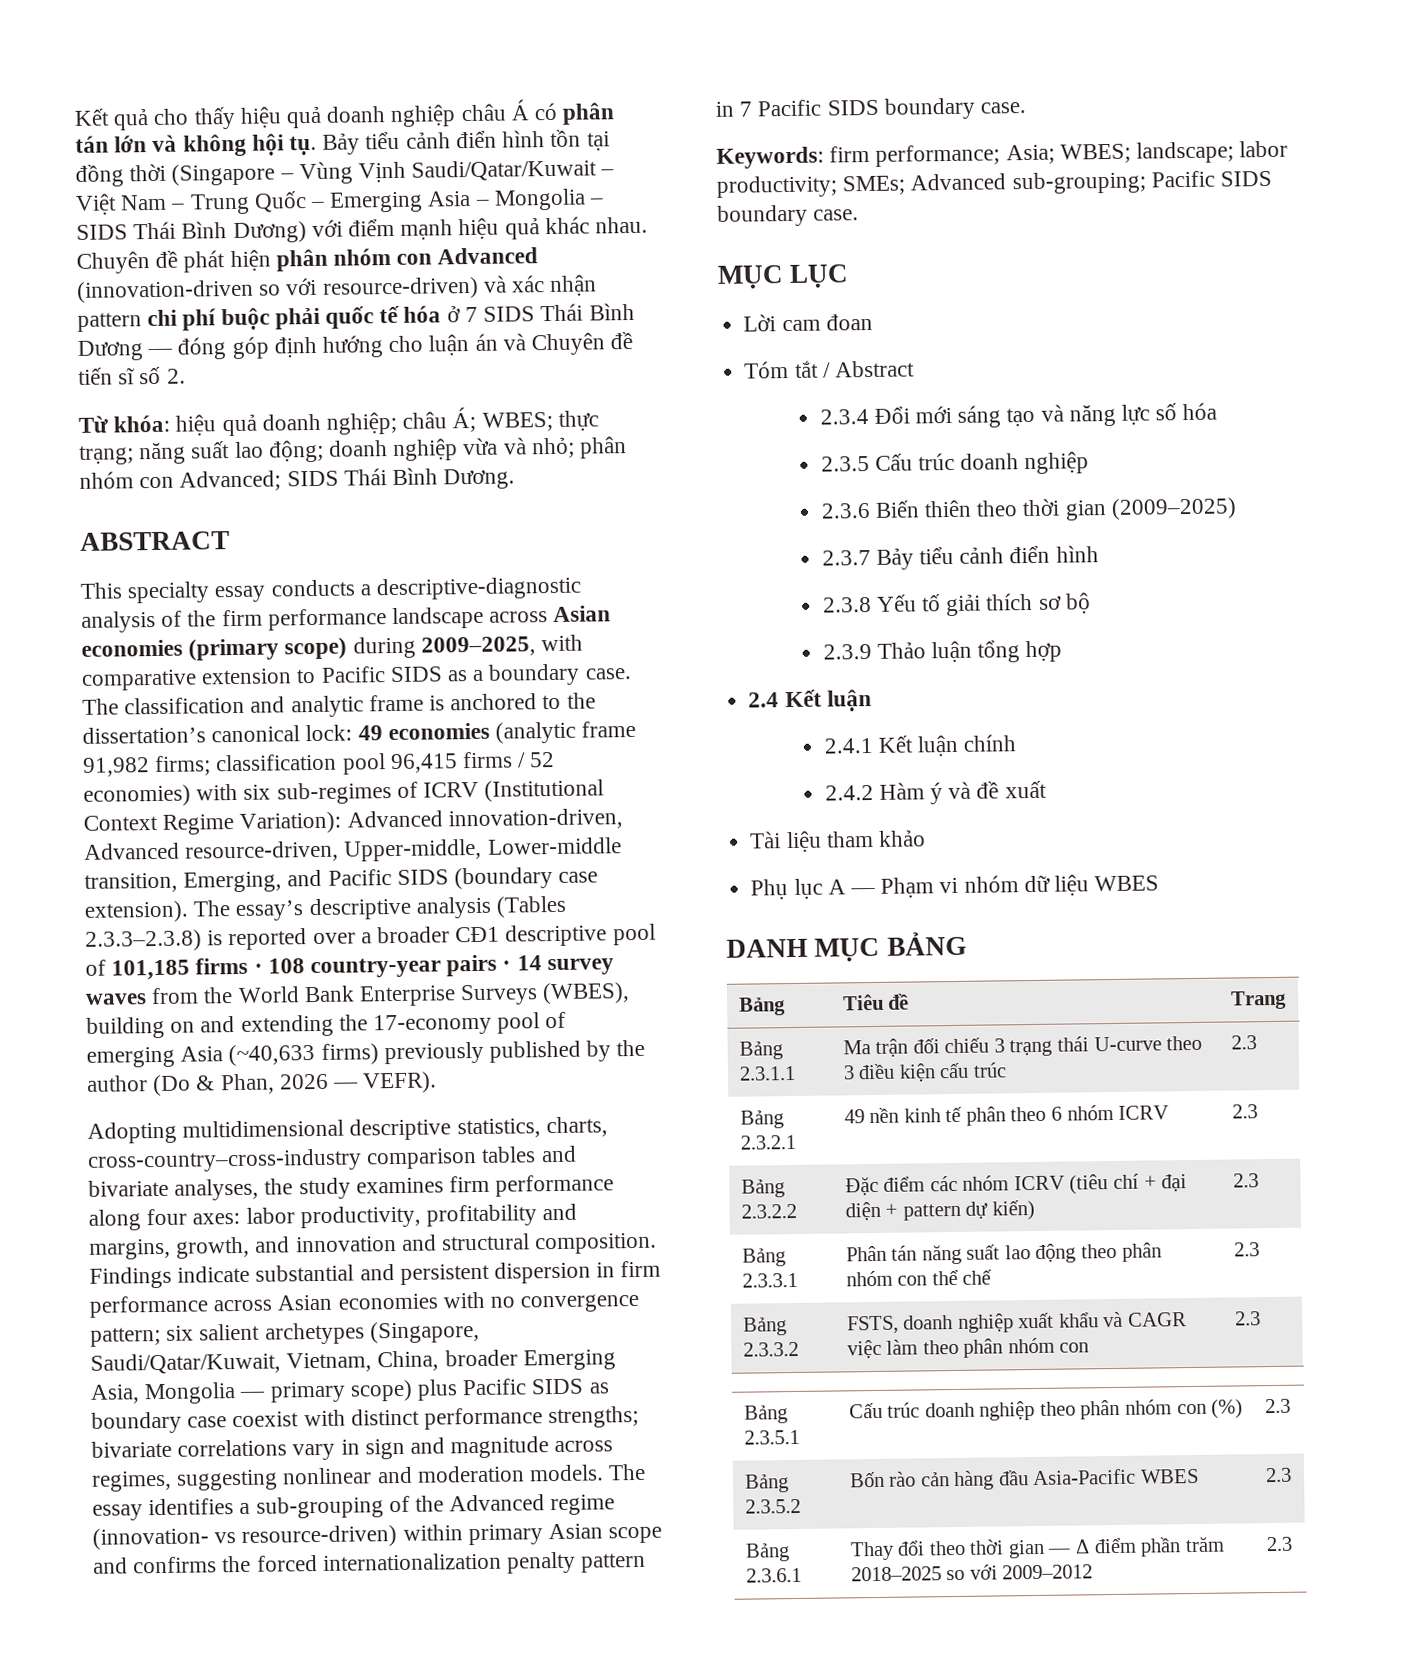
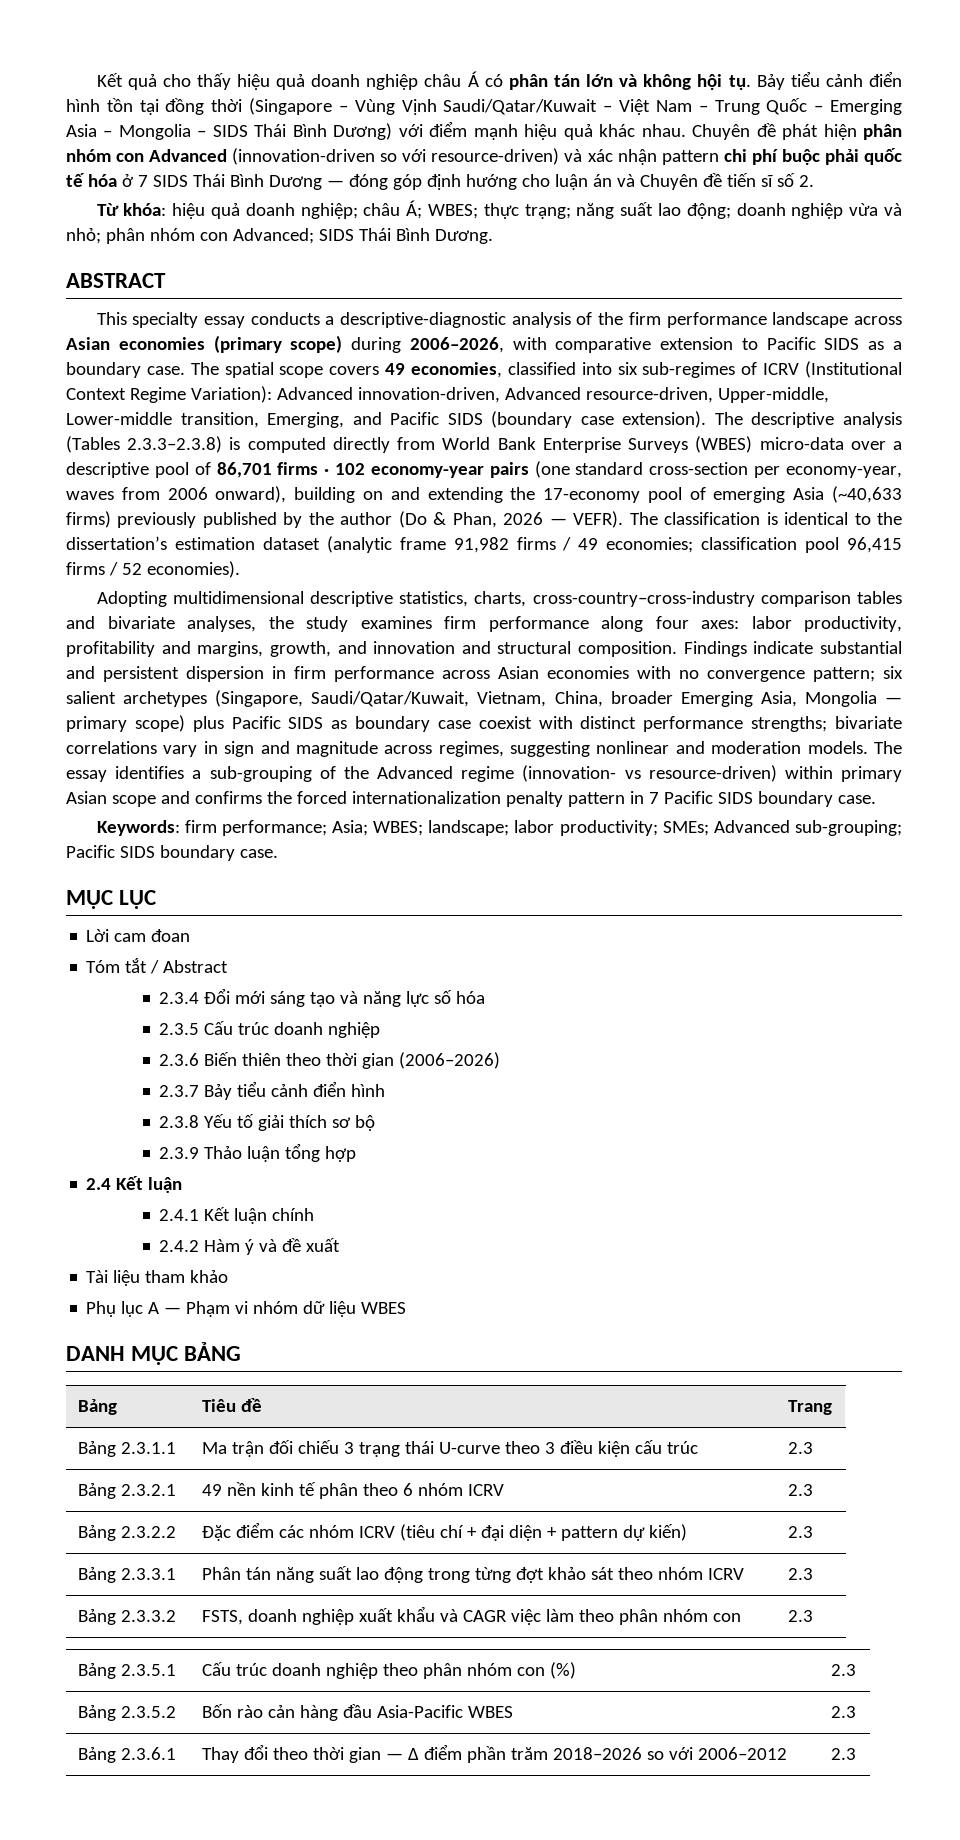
[420,636,536,657] 2009–2025, -> [409,337,504,353] 2006–2026,
[124,692,596,718] [82,720,637,744] [82,751,556,777] [83,783,239,807] classification and analytic frame is anchored to the dissertation’s canonical lock: 49 economies (analytic frame 91,982 firms; classification pool 96,415 firms / 52 economies) with -> [224,362,612,378] spatial scope covers 49 economies, classified into
[235,900,305,921] essay’s -> (743, 418) none
[228,923,656,951] [85,954,614,981] [85,982,631,1007] reported over a broader CĐ1 descriptive pool of 101,185 firms · 108 country-year pairs · 14 survey waves from the World Bank Enterprise Surveys (WBES), -> [247,436,903,453] [66,461,902,478] [66,486,287,503] computed directly from World Bank Enterprise Surveys (WBES) micro-data over a descriptive pool of 86,701 firms · 102 economy-year pairs (one standard cross-section per economy-year, waves from 2006 onward),
(438, 1082) none -> [629,512,903,525] [66,536,902,553] [66,561,240,578] The classification is identical to the dissertation’s estimation dataset (analytic frame 91,982 firms / 49 economies; classification pool 96,415 firms / 52 economies).
[1110,497,1237,520] (2009–2025) -> [399,1052,501,1069] (2006–2026)
[1081,1242,1162,1262] [845,1269,993,1287] theo phân nhóm con thể chế -> [427,1567,744,1583] trong từng đợt khảo sát theo nhóm ICRV
[850,1564,1094,1582] 2018–2025 so với 2009–2012 -> [552,1747,787,1760] 2018–2026 so với 2006–2012

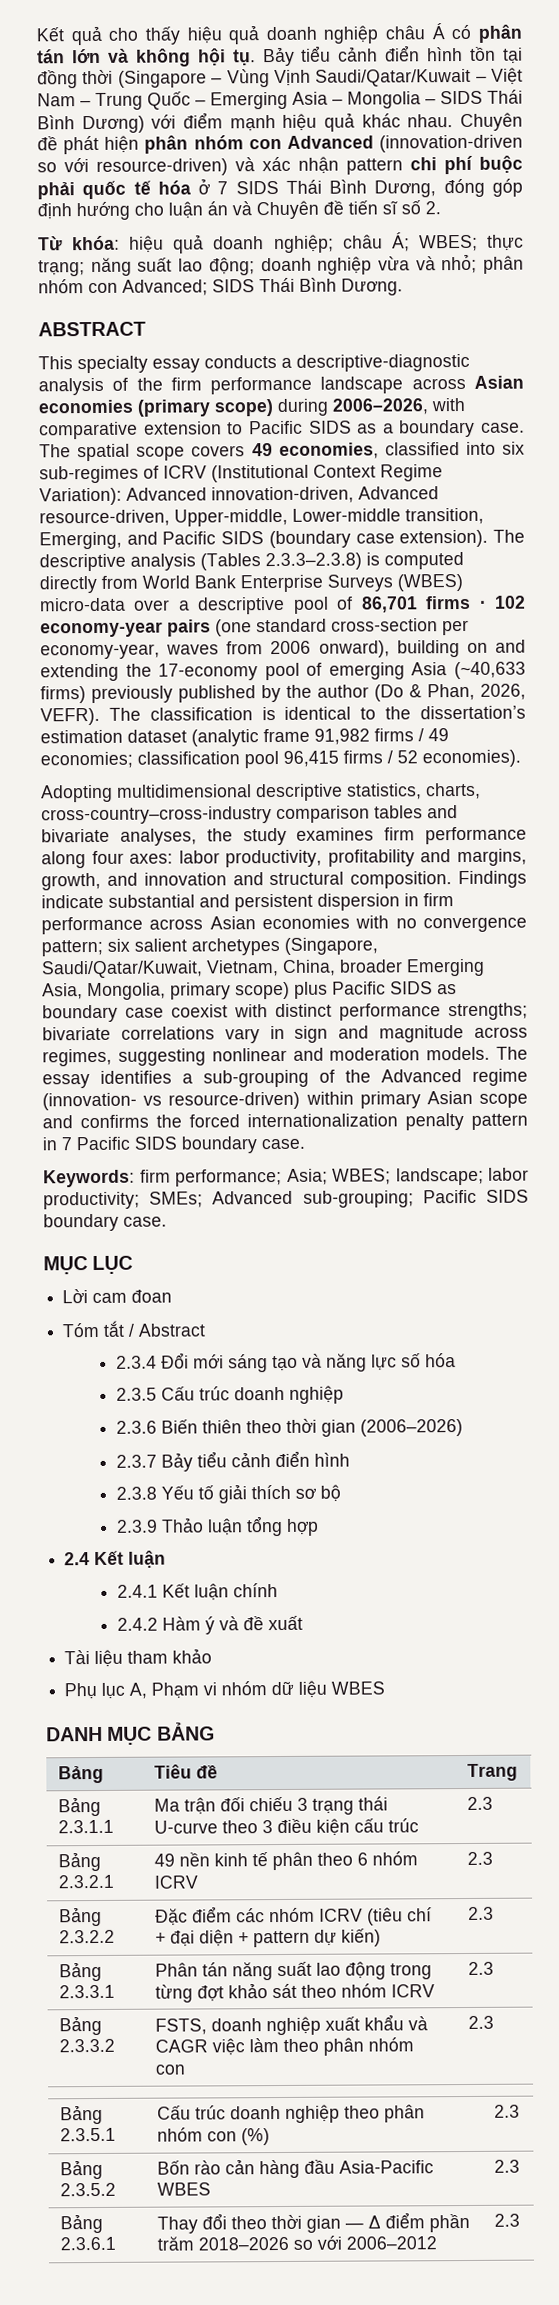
[268,175,344,190] Dương — -> [374,180,437,198] Dương,
[503,512,567,525] 2026 — -> [480,683,526,700] 2026,
[804,691,903,707] Mongolia — -> [87,982,166,1001] Mongolia,
[148,1302,182,1314] A — -> [129,1682,148,1699] A,

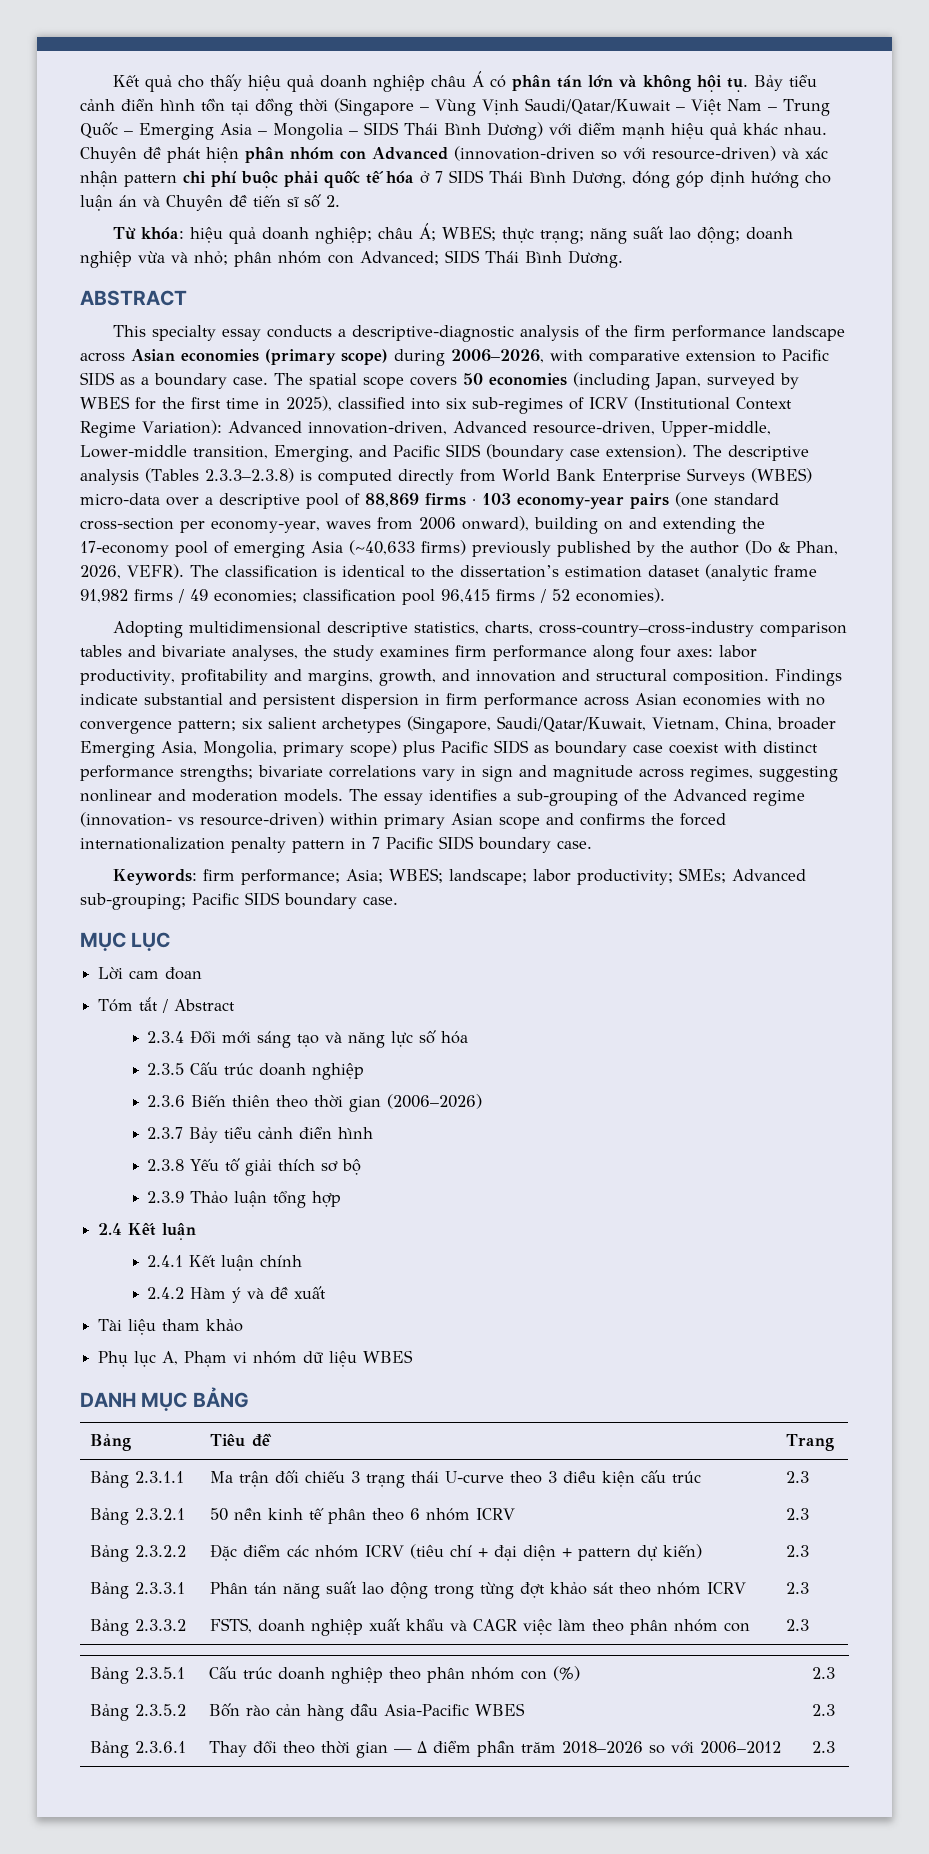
[251,442,379,459] 49 economies, -> [463,372,799,390] [80,396,332,411] 50 economies (including Japan, surveyed by WBES for the first time in 2025),
[360,596,418,613] 86,701 -> [365,493,419,507] 88,869
[494,595,527,609] 102 -> [482,493,511,505] 103
[153,1853,175,1867] 49 -> [210,1508,229,1521] 50

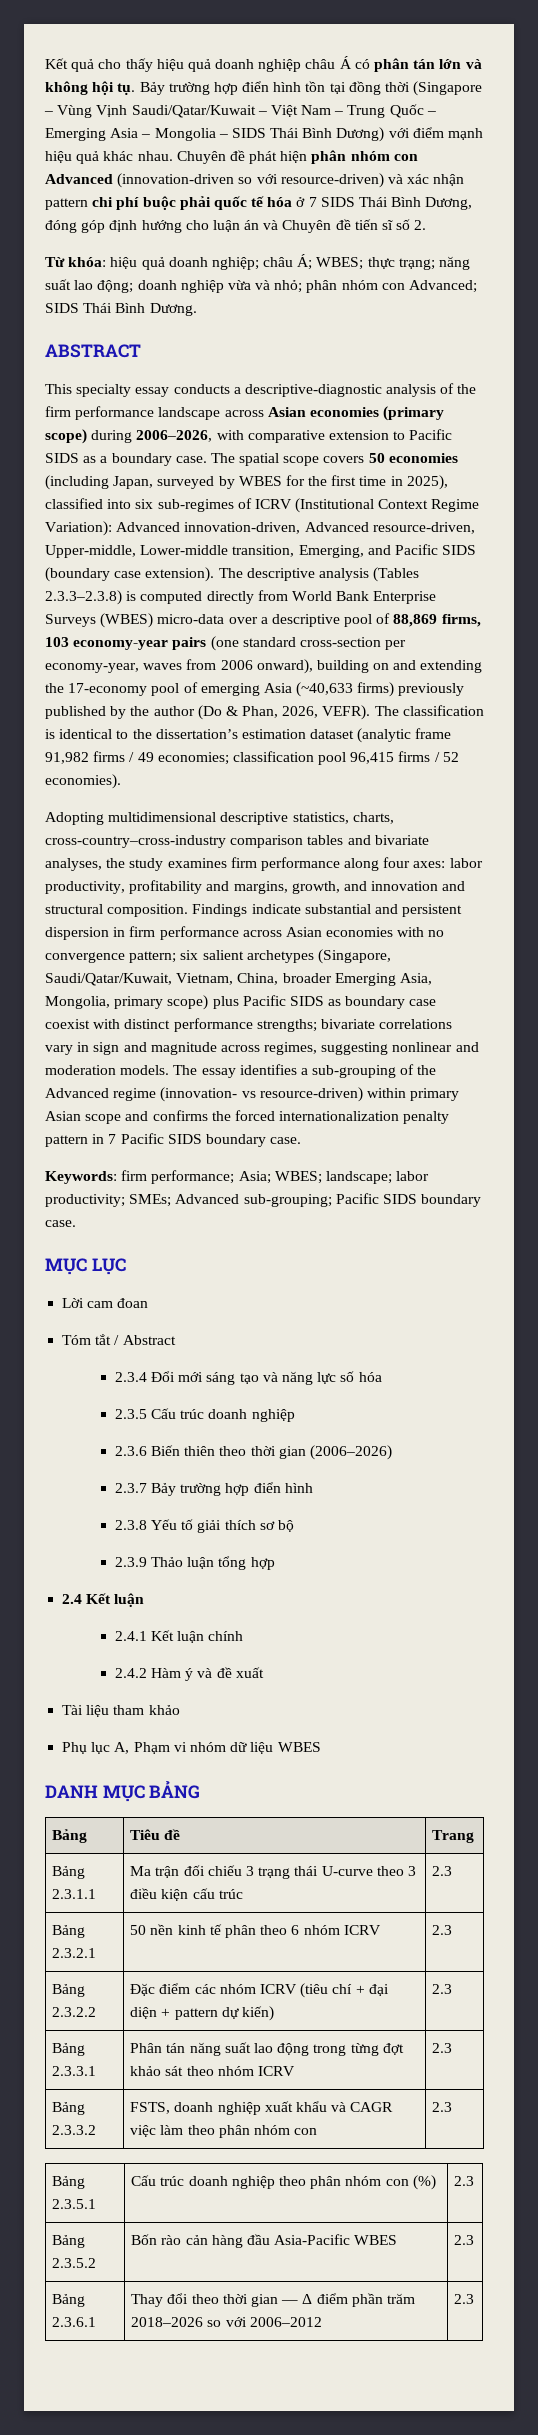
[788,74,817,87] [80,99,115,111] tiểu cảnh -> [168,82,238,95] trường hợp
[425,493,476,506] firms · -> [441,614,481,627] firms,
[224,1126,294,1139] tiểu cảnh -> [180,1483,250,1496] trường hợp

